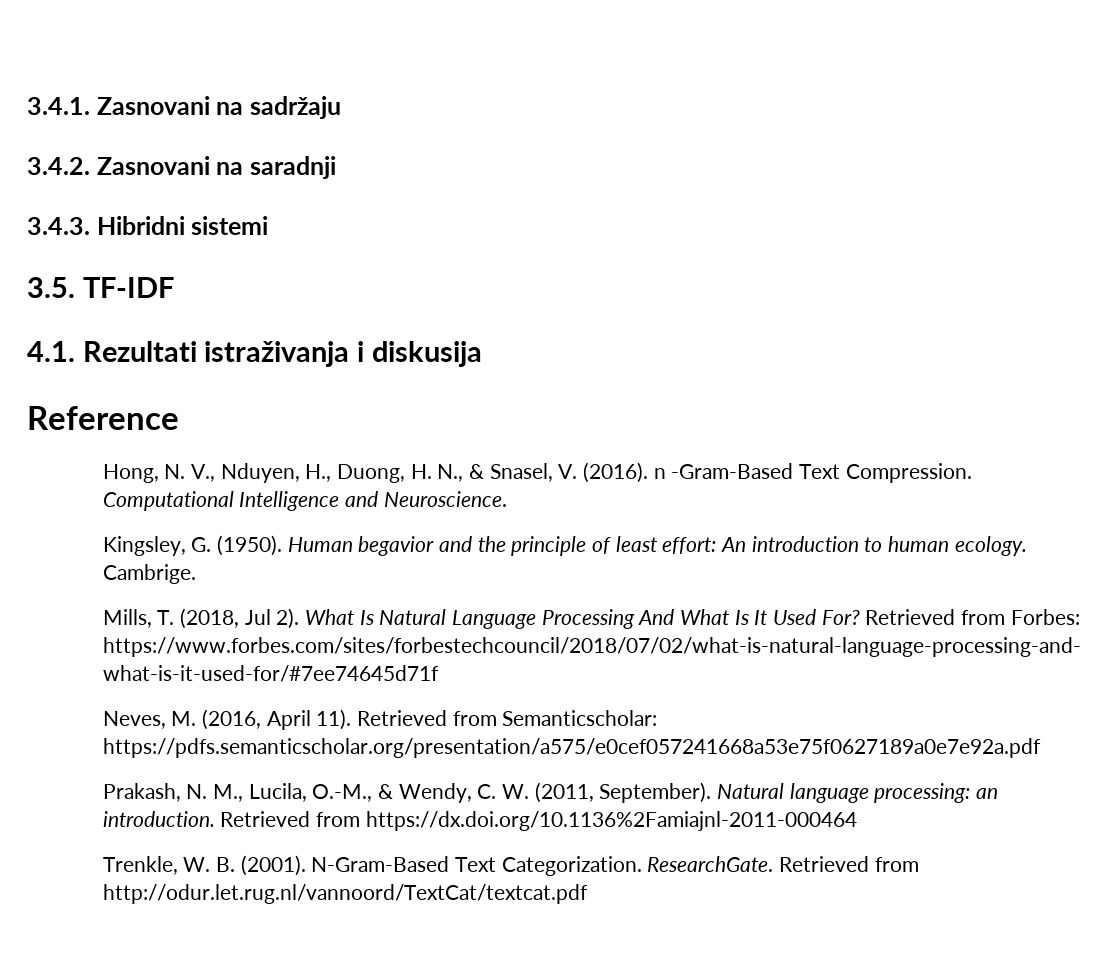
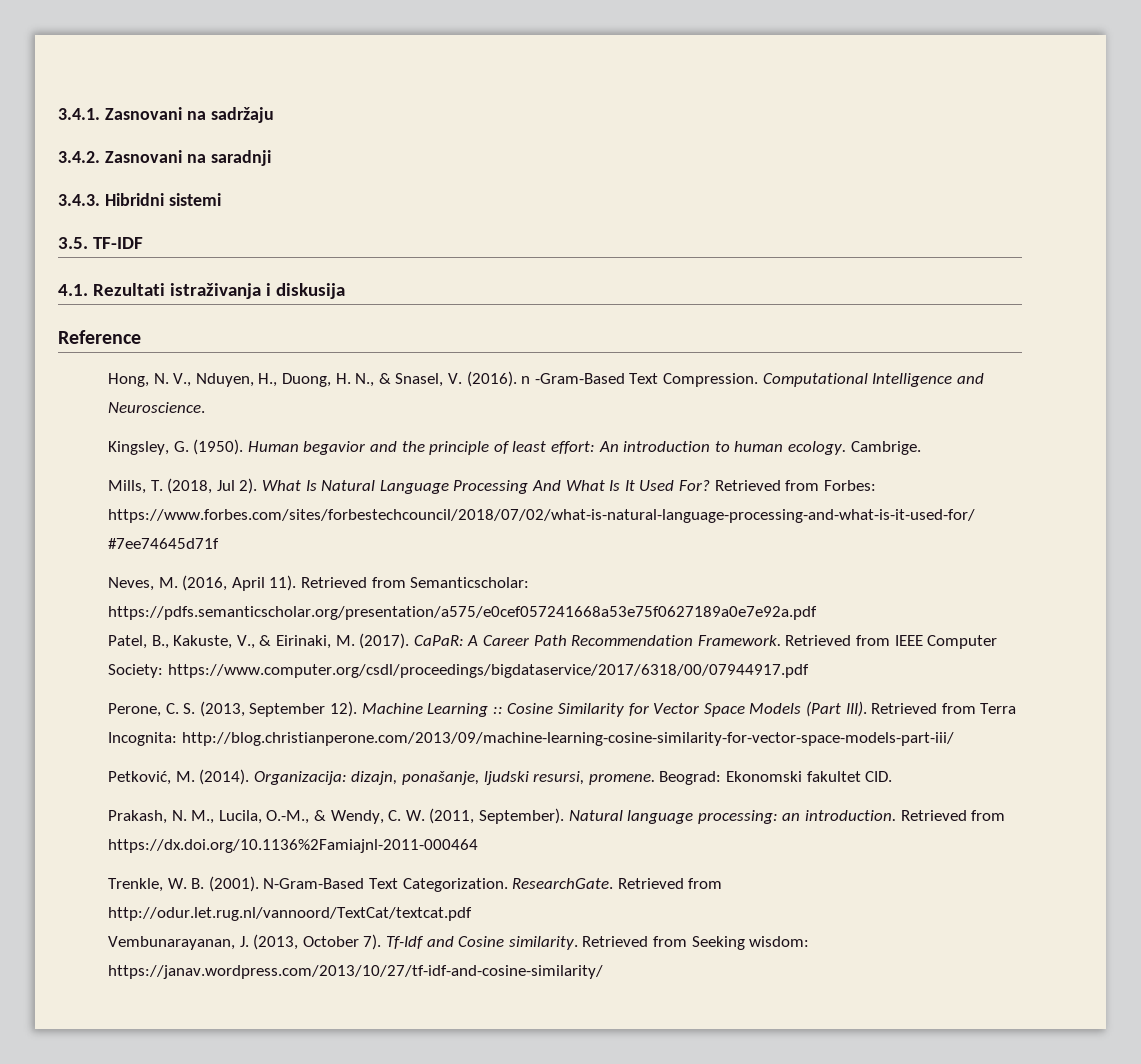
(1041, 748) none -> [108,633,998,649] [108,664,809,678] [108,701,1017,717] [108,732,954,746] [108,769,893,785] // Patel, B., Kakuste, V., & Eirinaki, M. (2017). CaPaR: A Career Path Recommendation Framework. Retrieved from IEEE Computer Society: https://www.computer.org/csdl/proceedings/bigdataservice/2017/6318/00/07944917.pdf // Perone, C. S. (2013, September 12). Machine Learning :: Cosine Similarity for Vector Space Models (Part III). Retrieved from Terra Incognita: http://blog.christianperone.com/2013/09/machine-learning-cosine-similarity-for-vector-space-models-part-iii/ // Petković, M. (2014). Organizacija: dizajn, ponašanje, ljudski resursi, promene. Beograd: Ekonomski fakultet CID.
(588, 894) none -> [108,934,810,950] [108,965,604,979] // Vembunarayanan, J. (2013, October 7). Tf-Idf and Cosine similarity. Retrieved from Seeking wisdom: https://janav.wordpress.com/2013/10/27/tf-idf-and-cosine-similarity/

